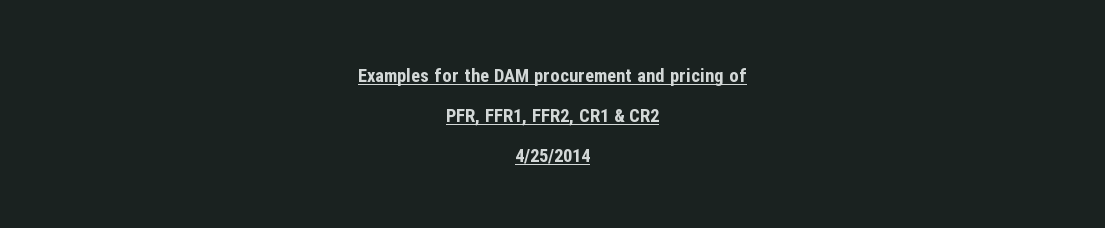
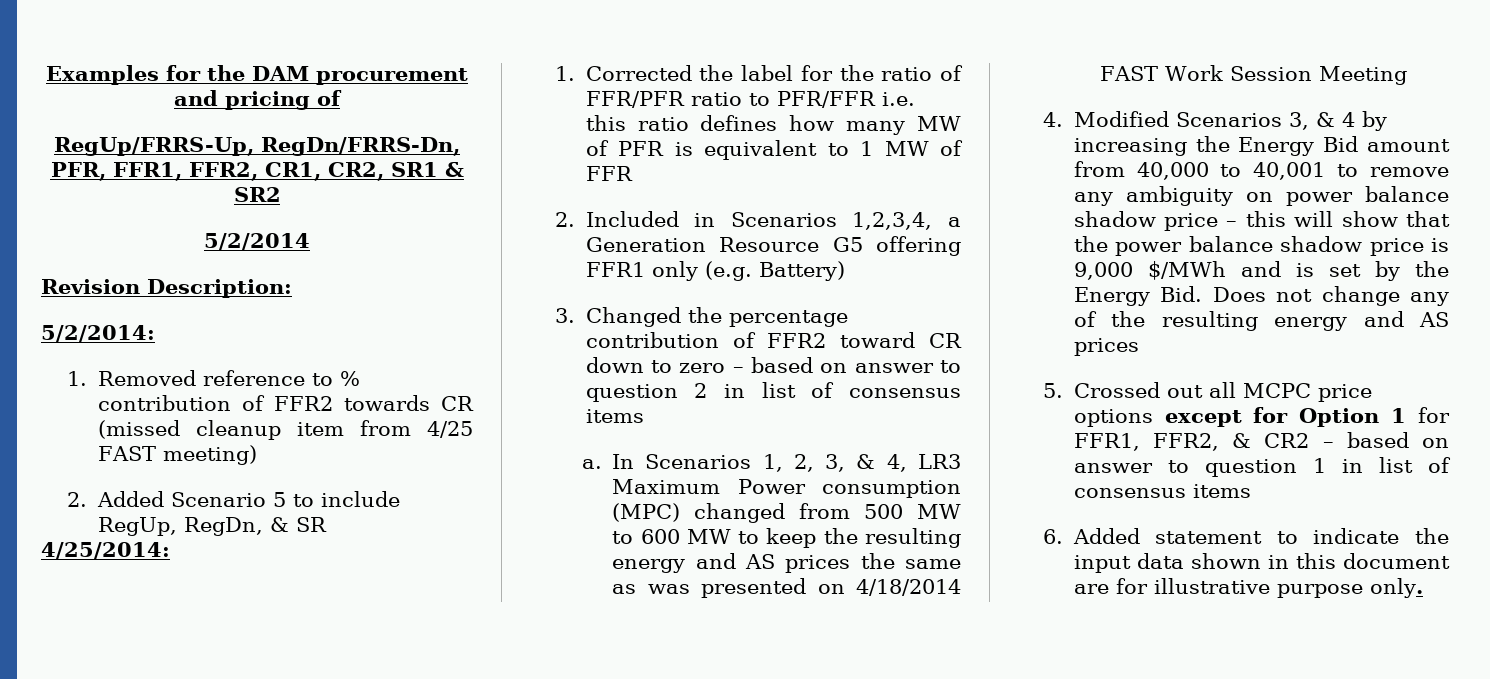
(747, 75) none -> [54,137,460,156] RegUp/FRRS-Up, RegDn/FRRS-Dn,
[578,109,660,122] [515,149,590,164] CR1 & CR2 // 4/25/2014 -> [264,162,464,181] [233,187,281,202] [204,233,310,250] [41,279,292,298] [41,325,155,342] [67,370,360,386] [97,395,474,411] [97,420,473,440] [97,445,257,465] [67,491,400,507] [97,517,327,536] [41,542,170,559] [555,65,964,81] [585,91,915,108] [585,115,961,135] [585,140,963,160] [585,166,633,181] [555,211,961,230] [585,236,961,256] [585,261,845,281] [555,307,848,327] [585,332,962,348] [585,357,961,373] [585,382,961,402] [585,409,644,423] [581,454,961,472] [612,479,961,498] [612,503,961,523] [612,528,961,548] [612,553,961,573] [612,578,961,598] [1100,65,1408,85] [1043,111,1387,131] [1073,136,1450,156] [1073,161,1449,180] [1073,186,1449,206] [1073,211,1450,231] [1073,236,1449,256] [1073,261,1449,281] [1073,286,1449,306] [1073,311,1449,331] [1073,338,1139,356] [1043,382,1372,402] [1073,407,1450,427] [1073,432,1449,451] [1073,457,1451,477] [1073,484,1251,498] [1043,528,1449,544] [1073,553,1450,573] [1073,578,1423,598] CR1, CR2, SR1 & SR2 // 5/2/2014 // Revision Description: // 5/2/2014: // 1. Removed reference to % contribution of FFR2 towards CR (missed cleanup item from 4/25 FAST meeting) // 2. Added Scenario 5 to include RegUp, RegDn, & SR // 4/25/2014: // 1. Corrected the label for the ratio of FFR/PFR ratio to PFR/FFR i.e. this ratio defines how many MW of PFR is equivalent to 1 MW of FFR // 2. Included in Scenarios 1,2,3,4, a Generation Resource G5 offering FFR1 only (e.g. Battery) // 3. Changed the percentage contribution of FFR2 toward CR down to zero – based on answer to question 2 in list of consensus items // a. In Scenarios 1, 2, 3, & 4, LR3 Maximum Power consumption (MPC) changed from 500 MW to 600 MW to keep the resulting energy and AS prices the same as was presented on 4/18/2014 FAST Work Session Meeting // 4. Modified Scenarios 3, & 4 by increasing the Energy Bid amount from 40,000 to 40,001 to remove any ambiguity on power balance shadow price – this will show that the power balance shadow price is 9,000 $/MWh and is set by the Energy Bid. Does not change any of the resulting energy and AS prices // 5. Crossed out all MCPC price options except for Option 1 for FFR1, FFR2, & CR2 – based on answer to question 1 in list of consensus items // 6. Added statement to indicate the input data shown in this document are for illustrative purpose only.

